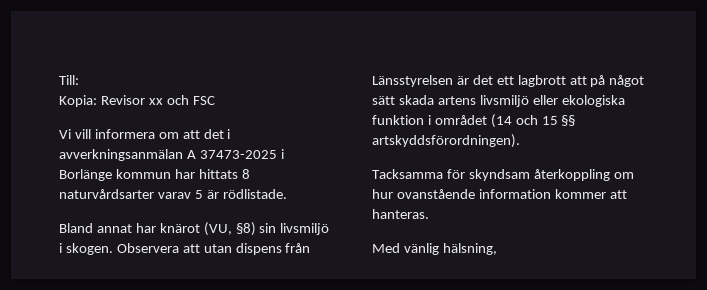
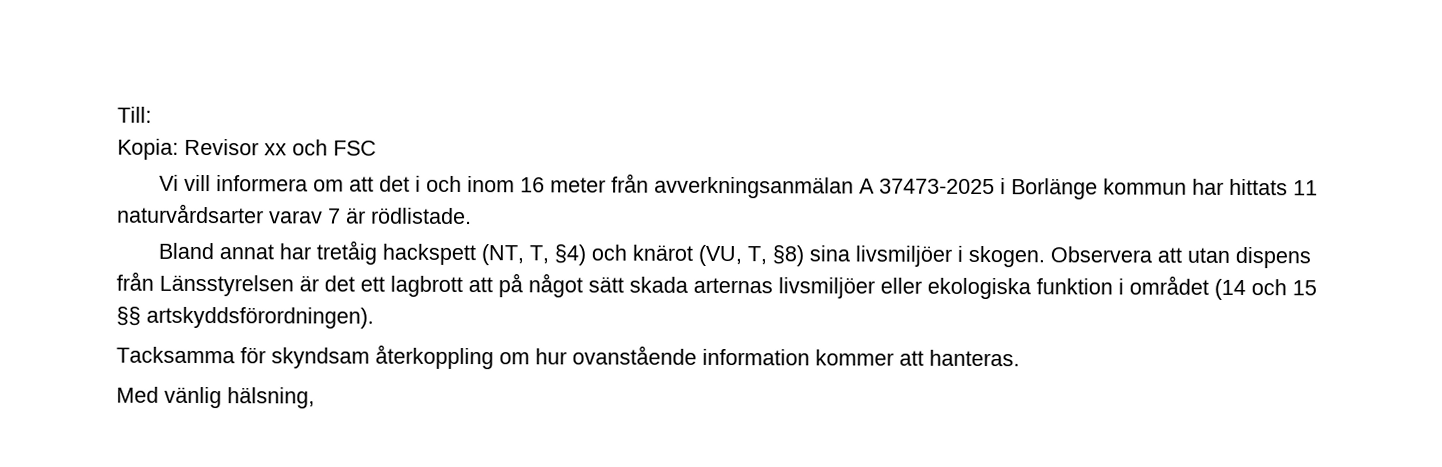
(231, 134) none -> [426,173,650,193] och inom 16 meter från
[241,169,250,179] 8 -> [1293,180,1319,196] 11
[194,190,203,199] 5 -> [328,208,341,224] 7
[159,222,330,236] knärot (VU, §8) sin livsmiljö -> [316,240,953,267] tretåig hackspett (NT, T, §4) och knärot (VU, T, §8) sina livsmiljöer
[437,95,529,107] artens livsmiljö -> [693,277,875,299] arternas livsmiljöer

